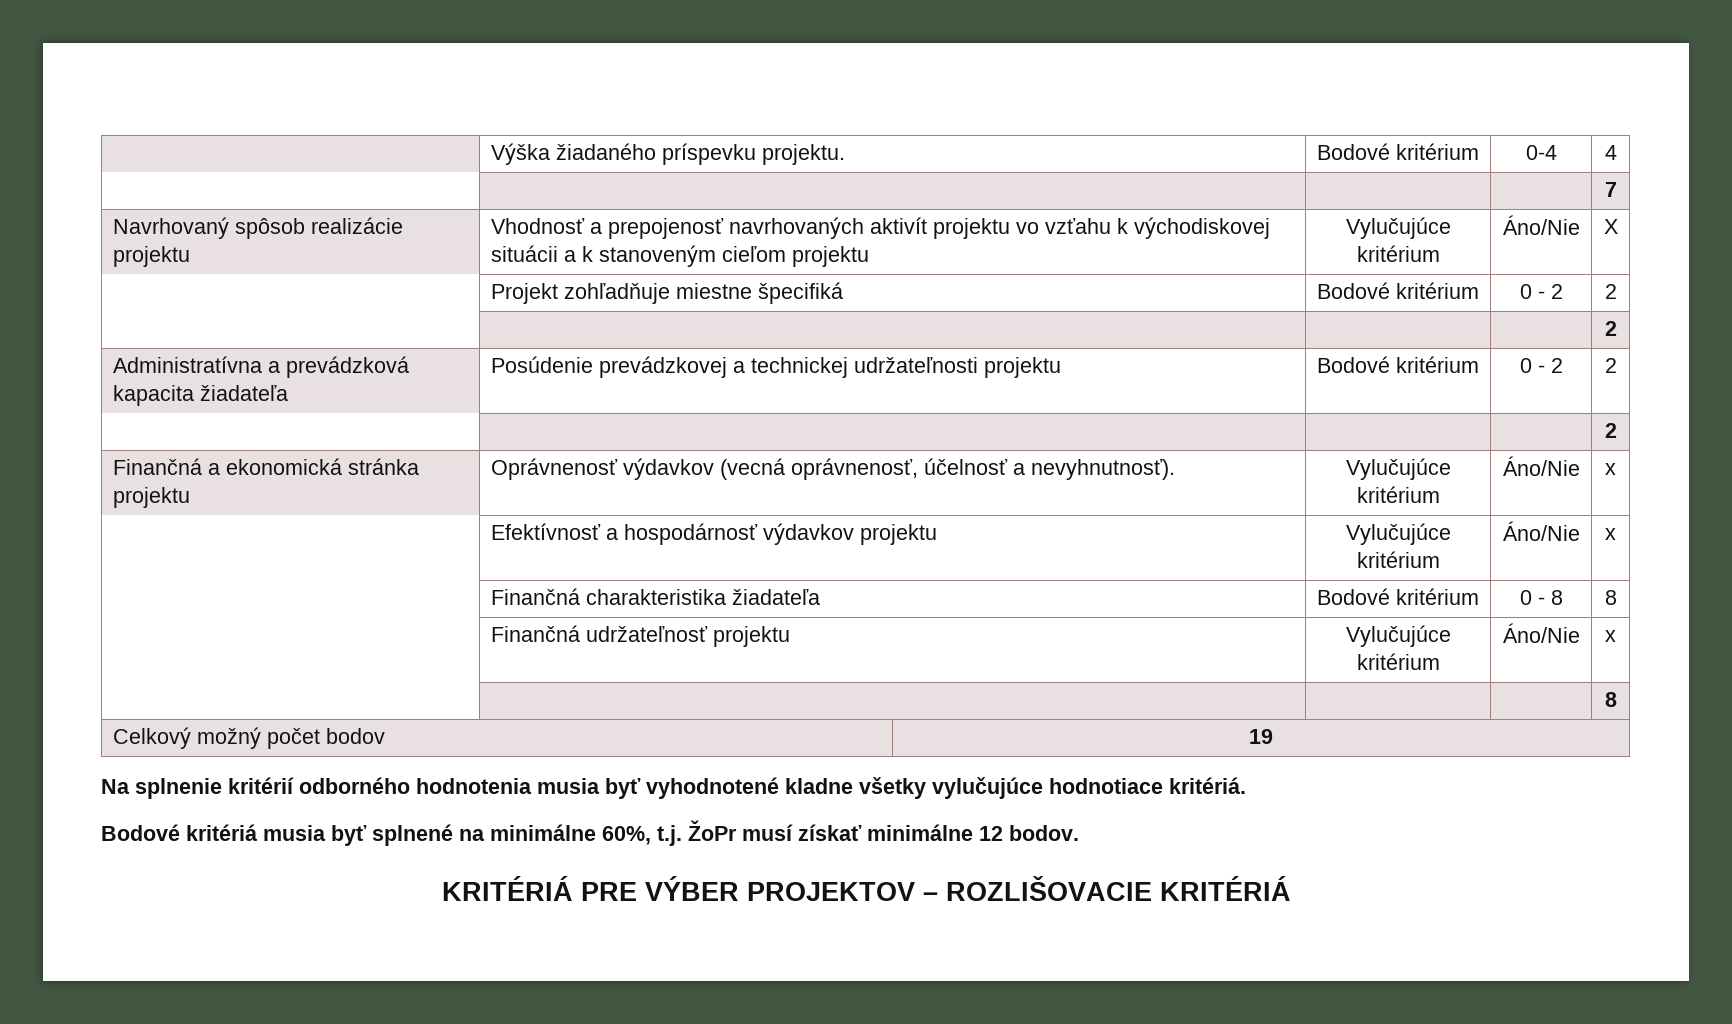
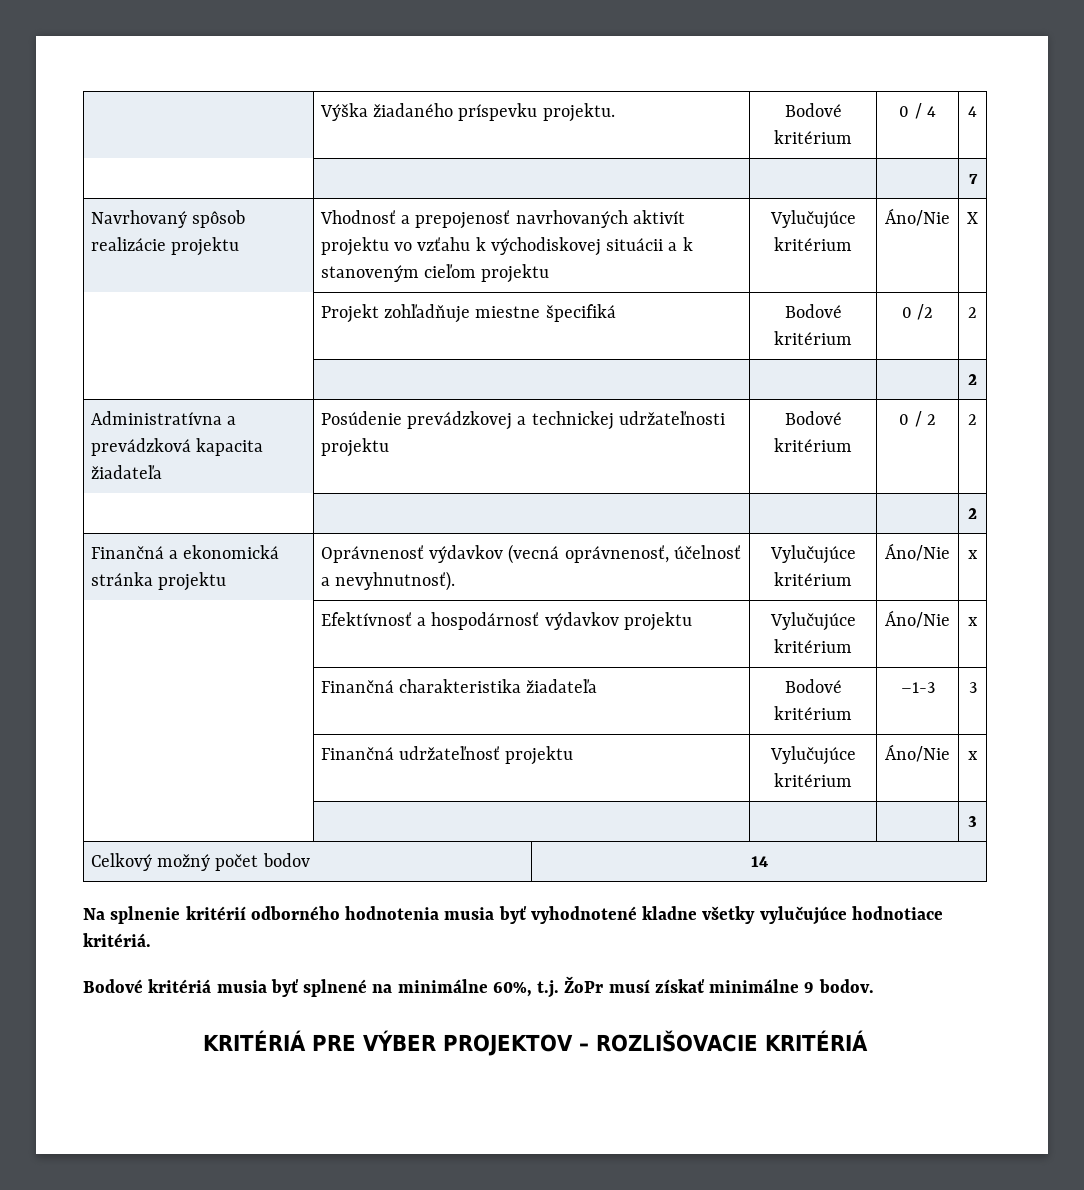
[1525,145,1557,160] 0-4 -> [899,103,936,119] 0 / 4
[1537,284,1563,299] - 2 -> [917,304,934,320] /2
[1537,365,1545,373] - -> [914,411,922,427] /
[1519,590,1563,605] [1604,590,1617,605] 0 - 8 | 8 -> [900,682,935,693] [968,682,977,693] –1-3 | 3
[1604,692,1617,707] 8 -> [968,816,977,827] 3
[1248,729,1273,744] 19 -> [750,856,768,867] 14
[979,826,1003,841] 12 -> [804,982,815,993] 9

